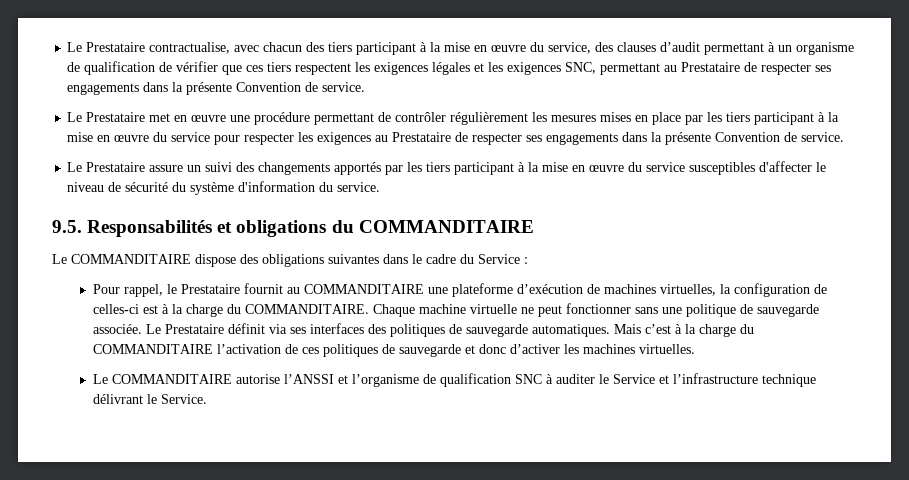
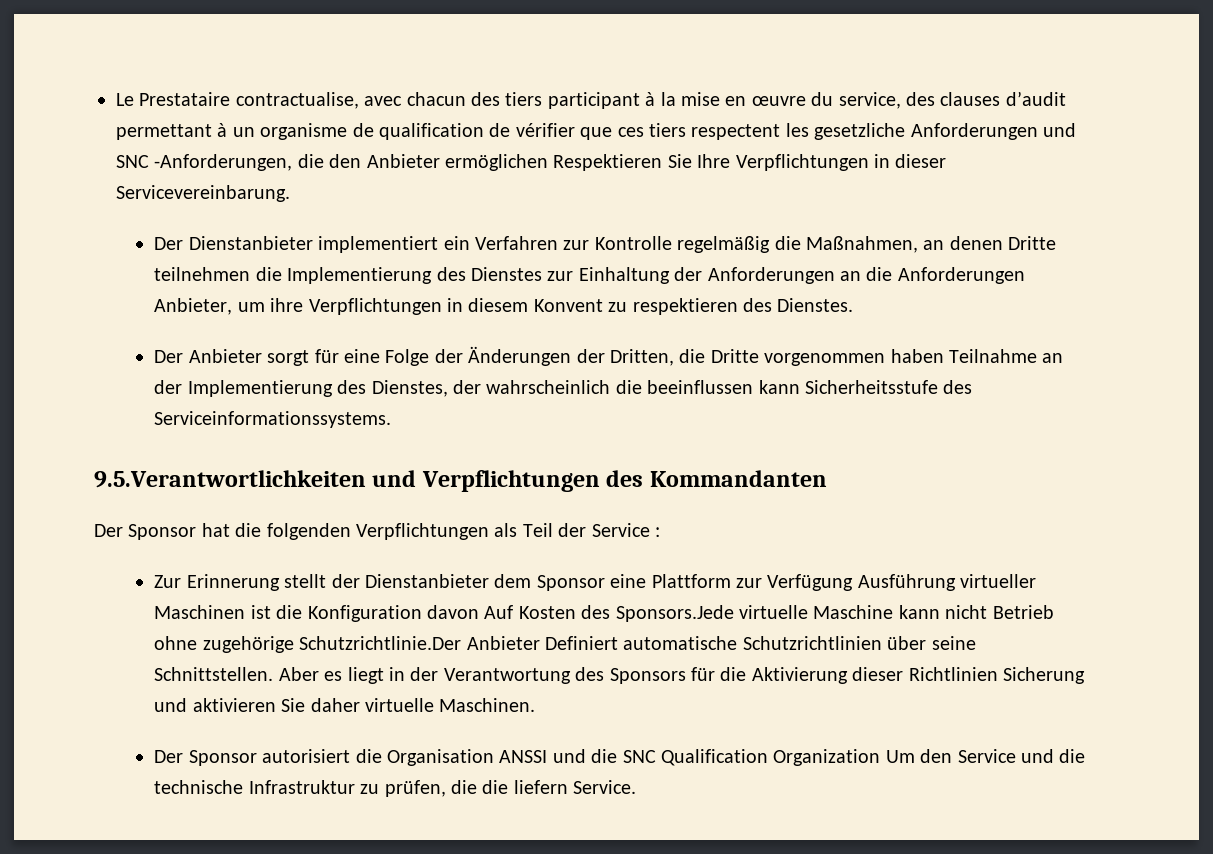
[374,62,832,75] [67,82,366,95] [67,112,840,125] [67,132,845,145] [67,161,827,175] [67,181,381,195] [52,220,534,237] [52,254,528,267] [92,283,827,297] [92,303,819,317] [92,323,754,337] [92,344,695,357] [92,373,816,387] [92,394,157,404] exigences légales et les exigences SNC, permettant au Prestataire de respecter ses engagements dans la présente Convention de service. // Le Prestataire met en œuvre une procédure permettant de contrôler régulièrement les mesures mises en place par les tiers participant à la mise en œuvre du service pour respecter les exigences au Prestataire de respecter ses engagements dans la présente Convention de service. // Le Prestataire assure un suivi des changements apportés par les tiers participant à la mise en œuvre du service susceptibles d'affecter le niveau de sécurité du système d'information du service. // 9.5. Responsabilités et obligations du COMMANDITAIRE // Le COMMANDITAIRE dispose des obligations suivantes dans le cadre du Service : // Pour rappel, le Prestataire fournit au COMMANDITAIRE une plateforme d’exécution de machines virtuelles, la configuration de celles-ci est à la charge du COMMANDITAIRE. Chaque machine virtuelle ne peut fonctionner sans une politique de sauvegarde associée. Le Prestataire définit via ses interfaces des politiques de sauvegarde automatiques. Mais c’est à la charge du COMMANDITAIRE l’activation de ces politiques de sauvegarde et donc d’activer les machines virtuelles. // Le COMMANDITAIRE autorise l’ANSSI et l’organisme de qualification SNC à auditer le Service et l’infrastructure technique délivrant le -> [814,123,1076,140] [116,154,947,171] [116,185,290,202] [154,236,1057,253] [154,267,1025,284] [154,298,854,315] [154,346,1064,366] [154,380,973,397] [154,411,392,428] [94,470,827,492] [94,523,660,540] [154,574,1037,591] [154,605,1054,622] [154,636,976,653] [154,667,1086,684] [154,698,536,712] [154,749,1086,766] [154,780,568,797] gesetzliche Anforderungen und SNC -Anforderungen, die den Anbieter ermöglichen Respektieren Sie Ihre Verpflichtungen in dieser Servicevereinbarung. // Der Dienstanbieter implementiert ein Verfahren zur Kontrolle regelmäßig die Maßnahmen, an denen Dritte teilnehmen die Implementierung des Dienstes zur Einhaltung der Anforderungen an die Anforderungen Anbieter, um ihre Verpflichtungen in diesem Konvent zu respektieren des Dienstes. // Der Anbieter sorgt für eine Folge der Änderungen der Dritten, die Dritte vorgenommen haben Teilnahme an der Implementierung des Dienstes, der wahrscheinlich die beeinflussen kann Sicherheitsstufe des Serviceinformationssystems. // 9.5.Verantwortlichkeiten und Verpflichtungen des Kommandanten // Der Sponsor hat die folgenden Verpflichtungen als Teil der Service : // Zur Erinnerung stellt der Dienstanbieter dem Sponsor eine Plattform zur Verfügung Ausführung virtueller Maschinen ist die Konfiguration davon Auf Kosten des Sponsors.Jede virtuelle Maschine kann nicht Betrieb ohne zugehörige Schutzrichtlinie.Der Anbieter Definiert automatische Schutzrichtlinien über seine Schnittstellen. Aber es liegt in der Verantwortung des Sponsors für die Aktivierung dieser Richtlinien Sicherung und aktivieren Sie daher virtuelle Maschinen. // Der Sponsor autorisiert die Organisation ANSSI und die SNC Qualification Organization Um den Service und die technische Infrastruktur zu prüfen, die die liefern

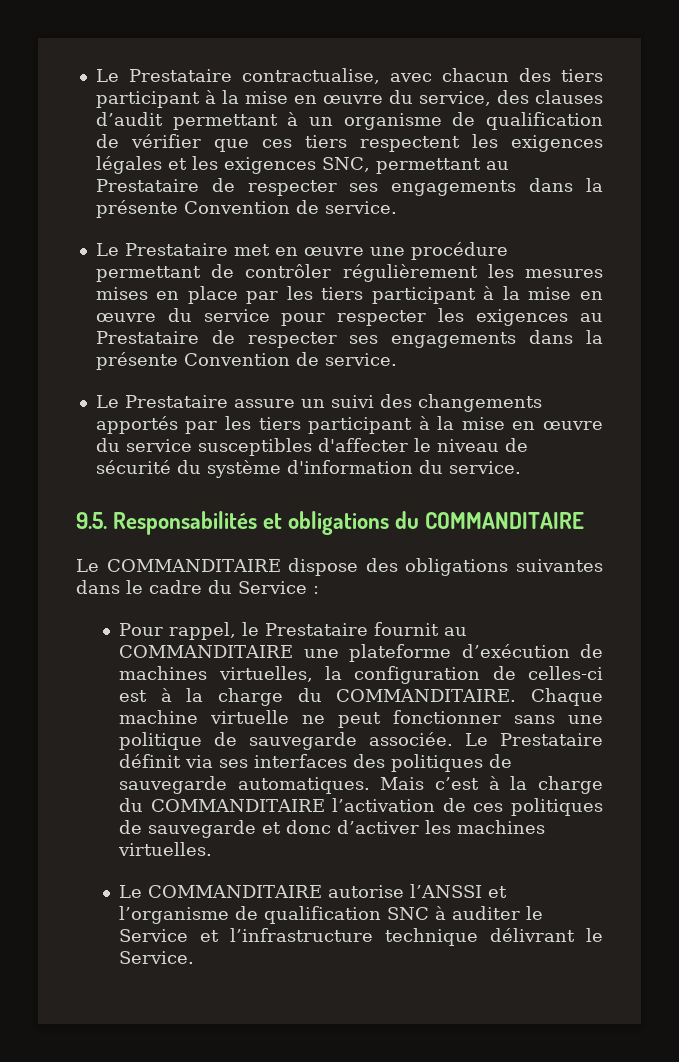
[814,123,1076,140] [116,154,947,171] [116,185,290,202] [154,236,1057,253] [154,267,1025,284] [154,298,854,315] [154,346,1064,366] [154,380,973,397] [154,411,392,428] [94,470,827,492] [94,523,660,540] [154,574,1037,591] [154,605,1054,622] [154,636,976,653] [154,667,1086,684] [154,698,536,712] [154,749,1086,766] [154,780,568,797] gesetzliche Anforderungen und SNC -Anforderungen, die den Anbieter ermöglichen Respektieren Sie Ihre Verpflichtungen in dieser Servicevereinbarung. // Der Dienstanbieter implementiert ein Verfahren zur Kontrolle regelmäßig die Maßnahmen, an denen Dritte teilnehmen die Implementierung des Dienstes zur Einhaltung der Anforderungen an die Anforderungen Anbieter, um ihre Verpflichtungen in diesem Konvent zu respektieren des Dienstes. // Der Anbieter sorgt für eine Folge der Änderungen der Dritten, die Dritte vorgenommen haben Teilnahme an der Implementierung des Dienstes, der wahrscheinlich die beeinflussen kann Sicherheitsstufe des Serviceinformationssystems. // 9.5.Verantwortlichkeiten und Verpflichtungen des Kommandanten // Der Sponsor hat die folgenden Verpflichtungen als Teil der Service : // Zur Erinnerung stellt der Dienstanbieter dem Sponsor eine Plattform zur Verfügung Ausführung virtueller Maschinen ist die Konfiguration davon Auf Kosten des Sponsors.Jede virtuelle Maschine kann nicht Betrieb ohne zugehörige Schutzrichtlinie.Der Anbieter Definiert automatische Schutzrichtlinien über seine Schnittstellen. Aber es liegt in der Verantwortung des Sponsors für die Aktivierung dieser Richtlinien Sicherung und aktivieren Sie daher virtuelle Maschinen. // Der Sponsor autorisiert die Organisation ANSSI und die SNC Qualification Organization Um den Service und die technische Infrastruktur zu prüfen, die die liefern -> [510,135,603,152] [95,156,509,174] [95,178,603,196] [95,200,397,218] [95,242,508,260] [95,264,603,282] [95,286,603,304] [95,308,603,326] [95,330,603,348] [95,352,397,370] [95,394,542,412] [95,416,603,434] [95,438,528,456] [95,460,521,478] [76,511,585,535] [76,558,603,576] [76,580,319,594] [119,622,468,640] [119,644,603,662] [119,666,603,684] [119,688,603,706] [119,710,603,728] [119,732,603,750] [119,754,513,772] [119,776,603,794] [119,798,603,816] [119,820,546,838] [118,842,213,856] [119,884,508,898] [119,906,544,924] [119,928,603,946] exigences légales et les exigences SNC, permettant au Prestataire de respecter ses engagements dans la présente Convention de service. // Le Prestataire met en œuvre une procédure permettant de contrôler régulièrement les mesures mises en place par les tiers participant à la mise en œuvre du service pour respecter les exigences au Prestataire de respecter ses engagements dans la présente Convention de service. // Le Prestataire assure un suivi des changements apportés par les tiers participant à la mise en œuvre du service susceptibles d'affecter le niveau de sécurité du système d'information du service. // 9.5. Responsabilités et obligations du COMMANDITAIRE // Le COMMANDITAIRE dispose des obligations suivantes dans le cadre du Service : // Pour rappel, le Prestataire fournit au COMMANDITAIRE une plateforme d’exécution de machines virtuelles, la configuration de celles-ci est à la charge du COMMANDITAIRE. Chaque machine virtuelle ne peut fonctionner sans une politique de sauvegarde associée. Le Prestataire définit via ses interfaces des politiques de sauvegarde automatiques. Mais c’est à la charge du COMMANDITAIRE l’activation de ces politiques de sauvegarde et donc d’activer les machines virtuelles. // Le COMMANDITAIRE autorise l’ANSSI et l’organisme de qualification SNC à auditer le Service et l’infrastructure technique délivrant le

